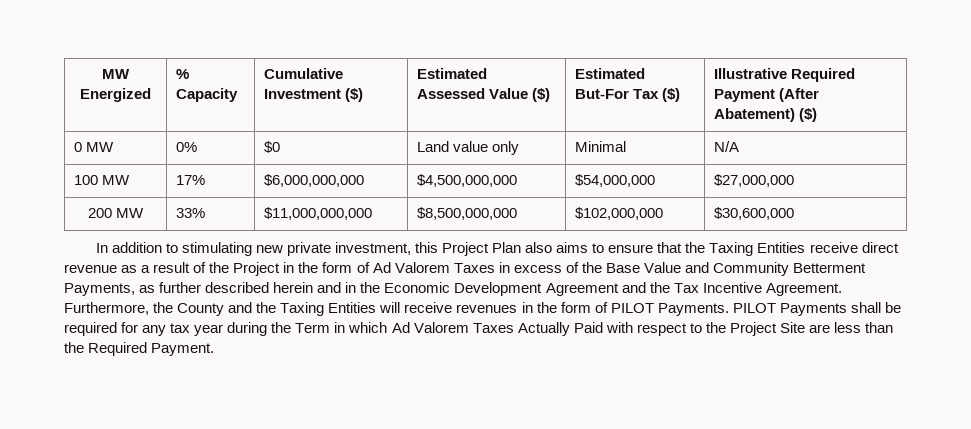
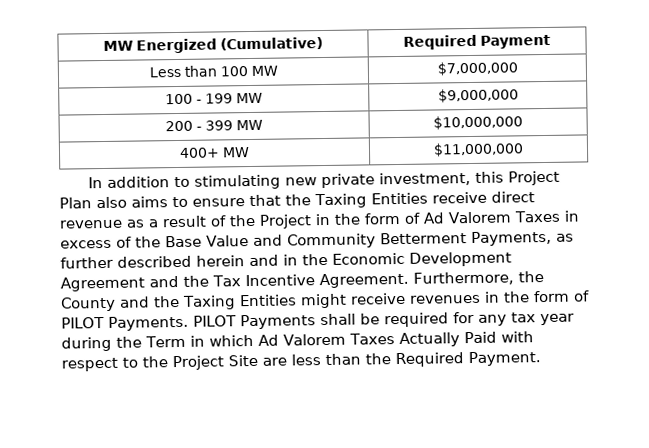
[175,69,189,79] [175,88,238,102] [263,68,343,79] [263,88,363,102] [416,68,487,79] [416,88,550,102] [574,68,645,79] [574,88,680,102] [713,68,855,82] [713,88,819,102] [713,108,817,122] [73,142,114,152] [175,142,197,152] [263,141,280,153] [416,141,519,155] [574,141,626,152] [713,141,739,152] [73,175,130,185] [175,175,205,185] [263,174,364,187] [416,174,517,187] [574,174,655,187] [713,174,794,187] | % Capacity | Cumulative Investment ($) | Estimated Assessed Value ($) | Estimated But-For Tax ($) | Illustrative Required Payment (After Abatement) ($) // 0 MW | 0% | $0 | Land value only | Minimal | N/A // 100 MW | 17% | $6,000,000,000 | $4,500,000,000 | $54,000,000 | $27,000,000 -> [220,37,323,51] [403,34,551,50] [148,65,278,78] [436,61,518,76] [165,92,263,105] [437,88,519,103] (Cumulative) | Required Payment // Less than 100 MW | $7,000,000 // 100 - 199 MW | $9,000,000
[116,208,145,218] [175,208,205,218] [263,207,372,220] [416,207,517,220] [574,207,663,220] [713,207,794,220] MW | 33% | $11,000,000,000 | $8,500,000,000 | $102,000,000 | $30,600,000 -> [196,119,263,131] [433,115,523,130] [179,147,250,158] [433,142,524,157] - 399 MW | $10,000,000 // 400+ MW | $11,000,000
[379,302,401,313] will -> [299,293,347,309] might

